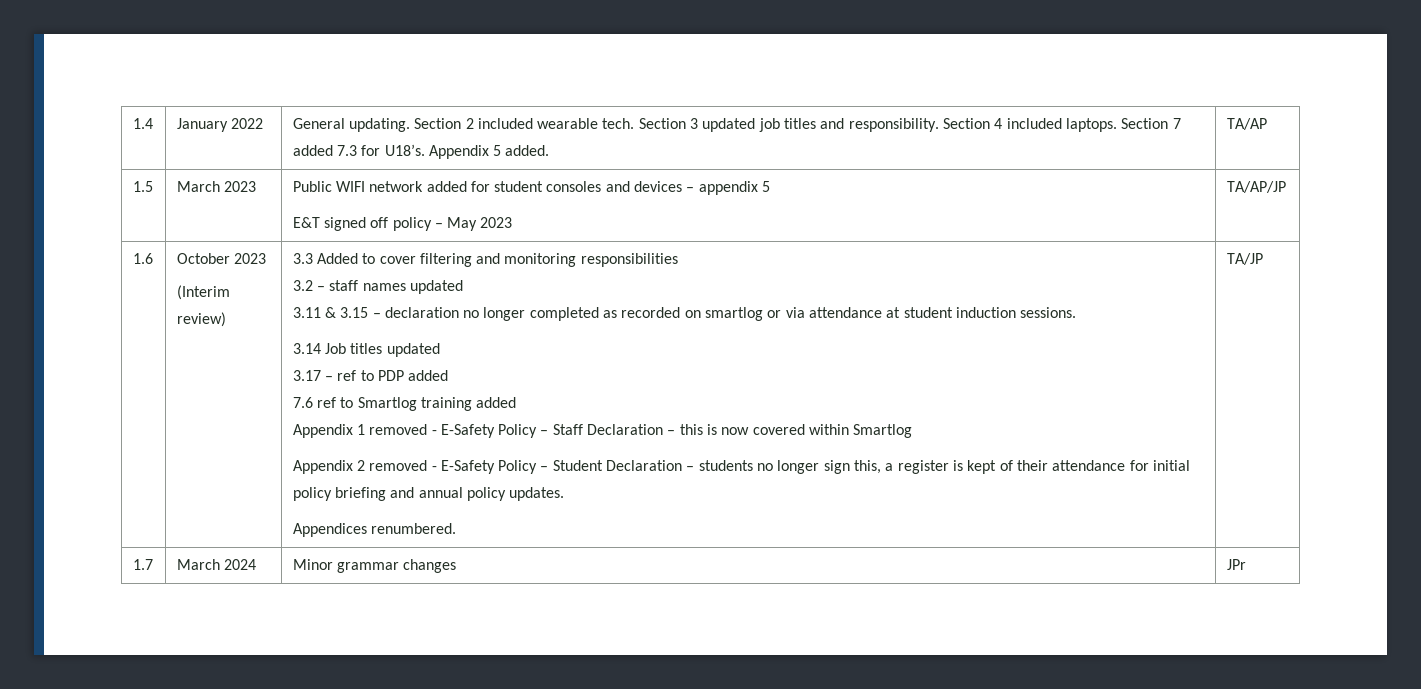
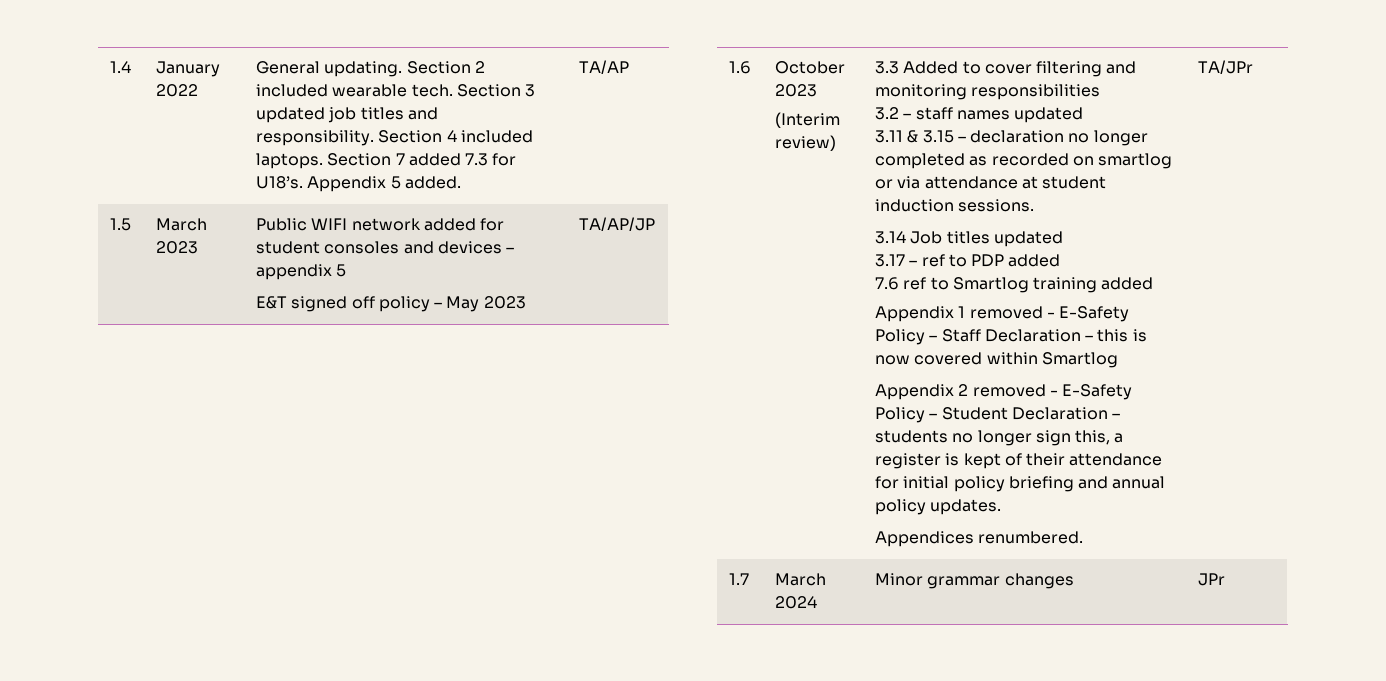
[1226,253,1263,265] TA/JP -> [1197,60,1253,74] TA/JPr

